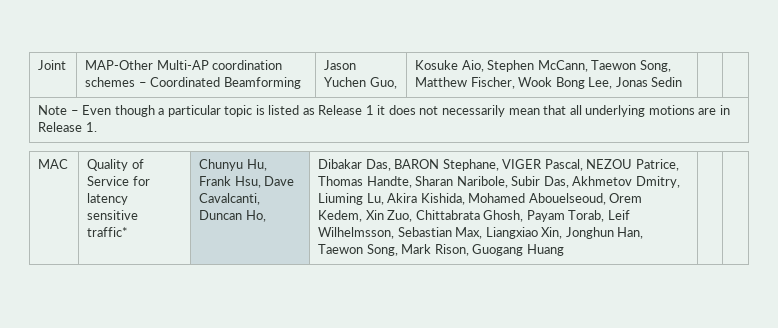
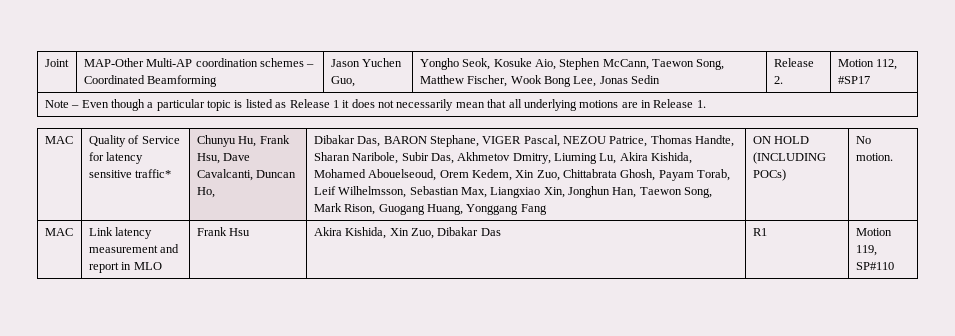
(397, 83) none -> [419,58,491,70] Yongho Seok,
(683, 82) | -> [773,58,814,67] [773,76,783,84] [837,59,898,70] [837,76,870,84] Release 2. | Motion 112, #SP17
[526,244,564,256] Huang | | -> [426,204,547,215] [752,136,810,144] [752,152,826,164] [752,169,786,181] [855,136,871,144] [855,153,893,161] [44,228,73,236] [88,227,153,239] [88,244,180,253] [88,262,162,273] [196,227,251,236] [313,227,501,239] [752,228,767,236] [855,228,892,236] [855,245,877,256] [855,262,894,270] Huang, Yonggang Fang | ON HOLD (INCLUDING POCs) | No motion. // MAC | Link latency measurement and report in MLO | Frank Hsu | Akira Kishida, Xin Zuo, Dibakar Das | R1 | Motion 119, SP#110

